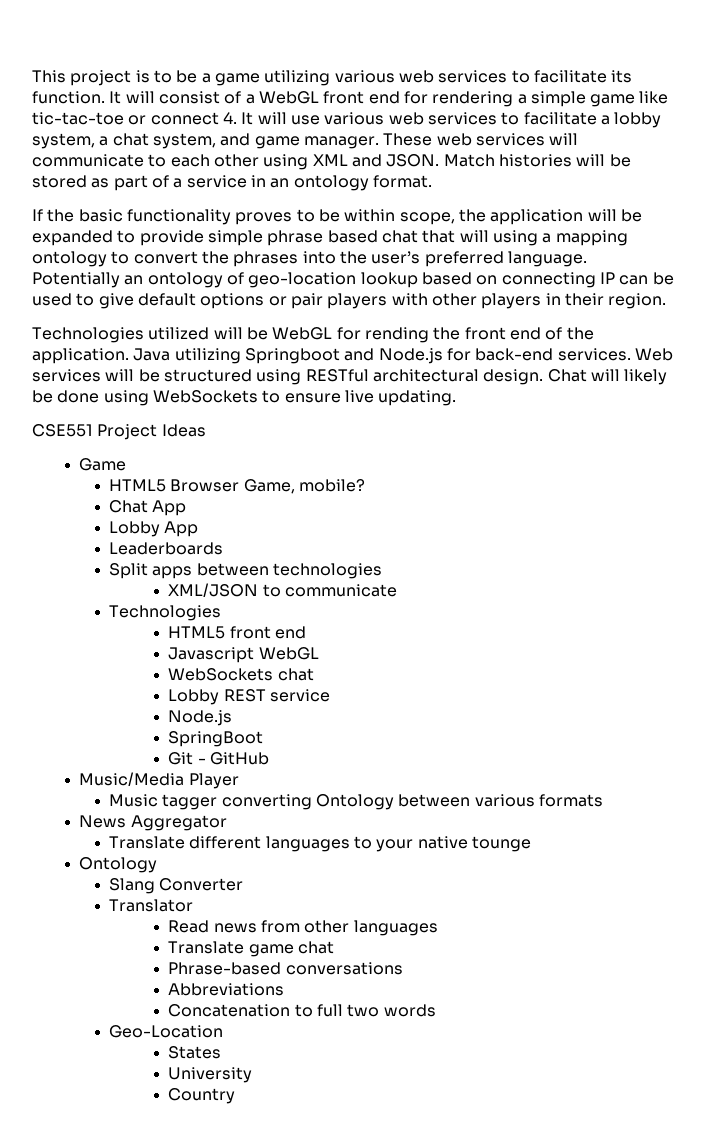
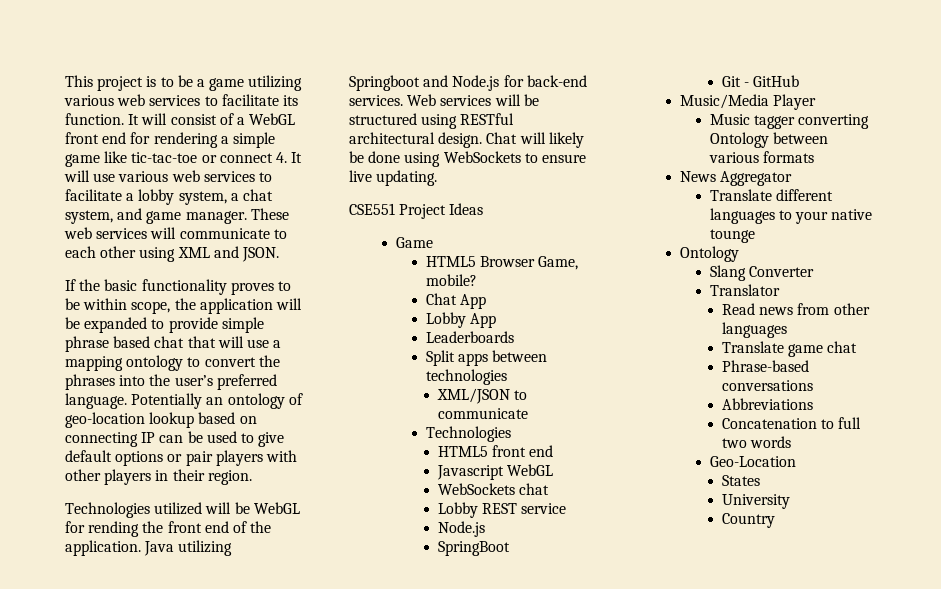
[443,154,631,167] [32,175,432,191] Match histories will be stored as part of a service in an ontology format. -> (279, 254) none
[492,230,538,246] using -> [246,339,269,348] use

